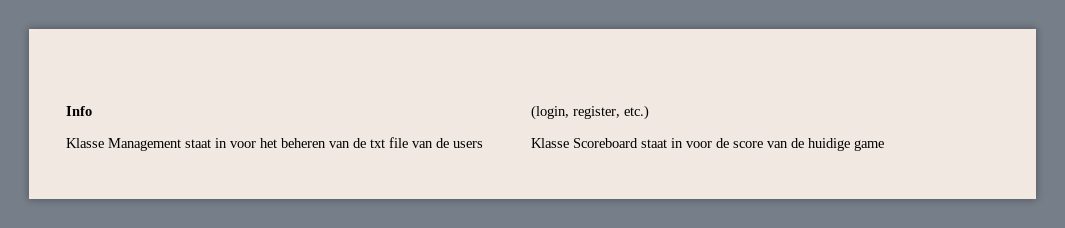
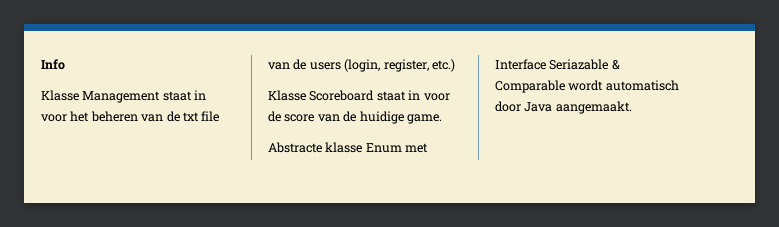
[854,140,884,151] game -> [406,114,442,124] [268,142,429,153] [495,59,620,70] [495,80,679,93] [495,101,632,114] game. // Abstracte klasse Enum met Interface Seriazable & Comparable wordt automatisch door Java aangemaakt.

